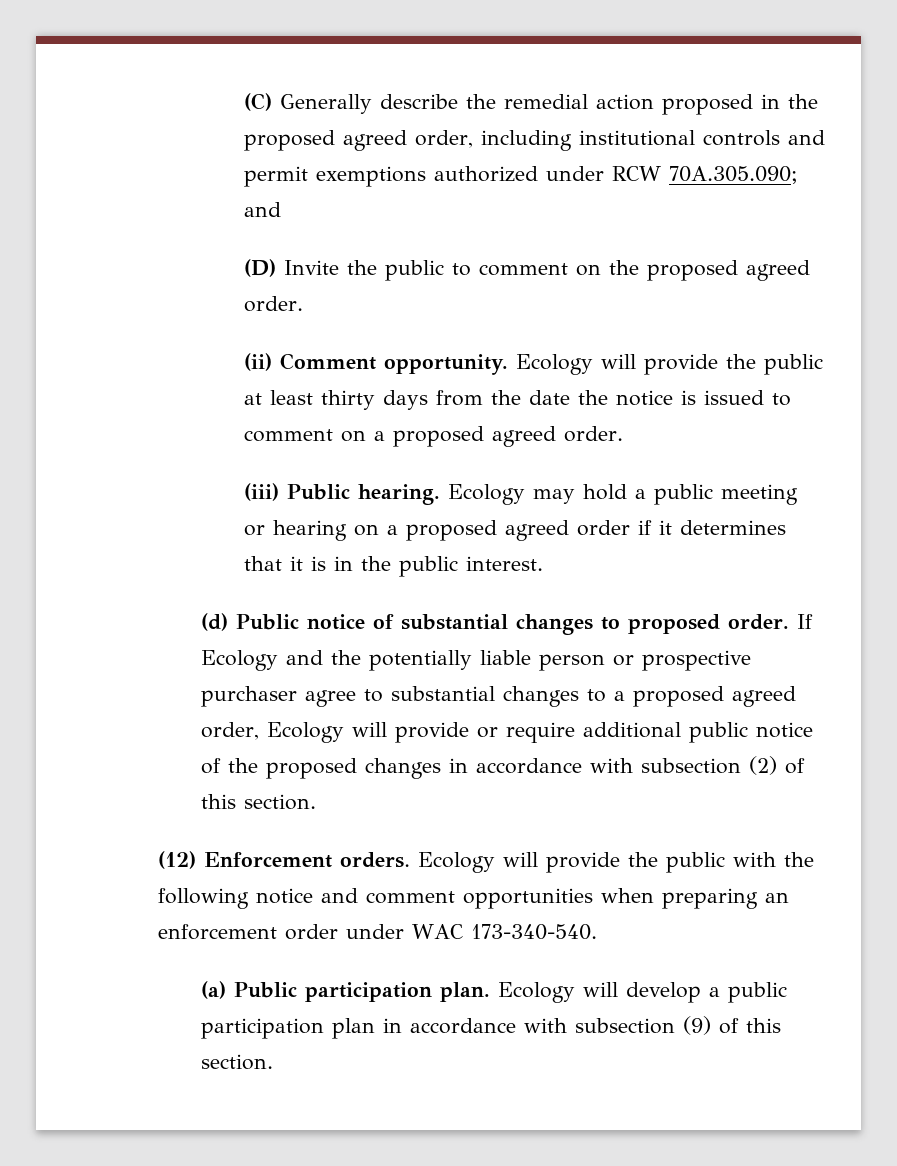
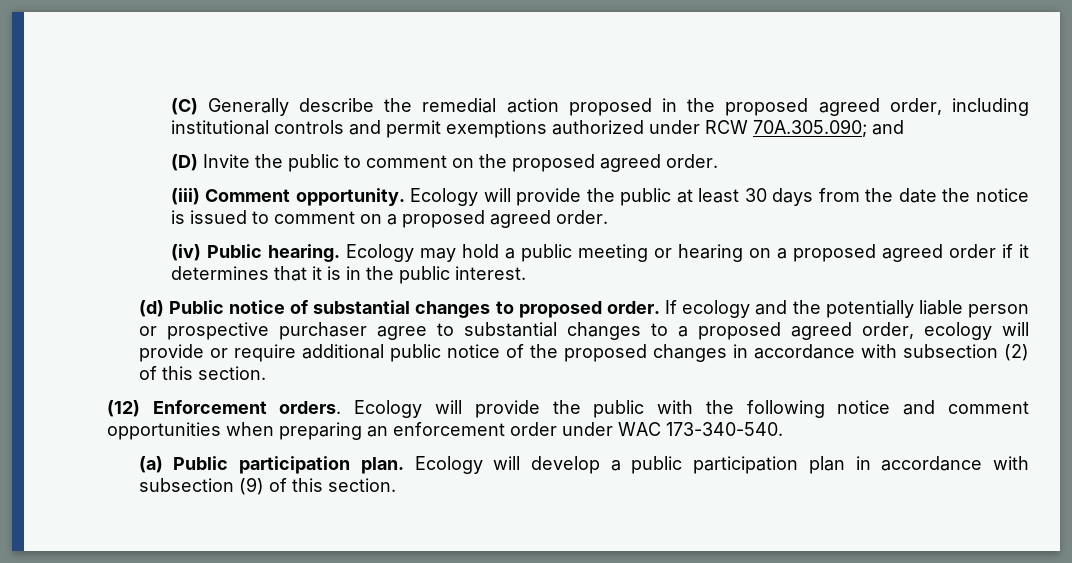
[243,353,272,371] (ii) -> [170,188,200,205] (iii)
[320,390,375,410] thirty -> [744,188,767,202] 30
[243,483,279,501] (iii) -> [170,244,201,261] (iv)
[200,650,278,671] Ecology -> [682,300,751,318] ecology
[266,722,344,743] Ecology -> [923,322,992,340] ecology

